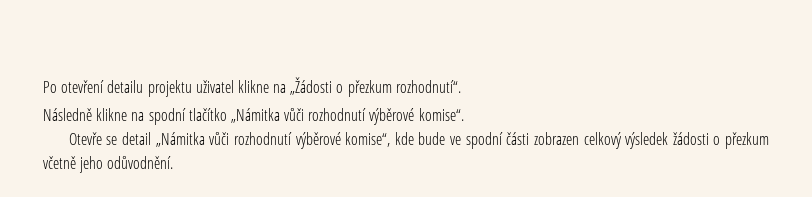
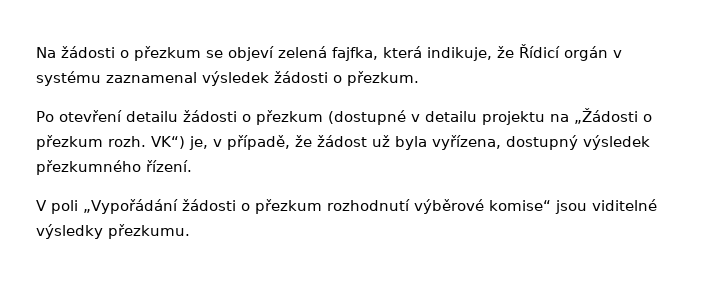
[43,77,461,97] [43,108,464,125] [68,132,770,149] [43,156,174,173] Po otevření detailu projektu uživatel klikne na „Žádosti o přezkum rozhodnutí“. // Následně klikne na spodní tlačítko „Námitka vůči rozhodnutí výběrové komise“. // Otevře se detail „Námitka vůči rozhodnutí výběrové komise“, kde bude ve spodní části zobrazen celkový výsledek žádosti o přezkum včetně jeho odůvodnění. -> [36,44,622,61] [36,71,419,86] [36,108,652,125] [36,135,650,150] [36,160,192,175] [36,199,657,214] [36,224,190,239] Na žádosti o přezkum se objeví zelená fajfka, která indikuje, že Řídicí orgán v systému zaznamenal výsledek žádosti o přezkum. // Po otevření detailu žádosti o přezkum (dostupné v detailu projektu na „Žádosti o přezkum rozh. VK“) je, v případě, že žádost už byla vyřízena, dostupný výsledek přezkumného řízení. // V poli „Vypořádání žádosti o přezkum rozhodnutí výběrové komise“ jsou viditelné výsledky přezkumu.

